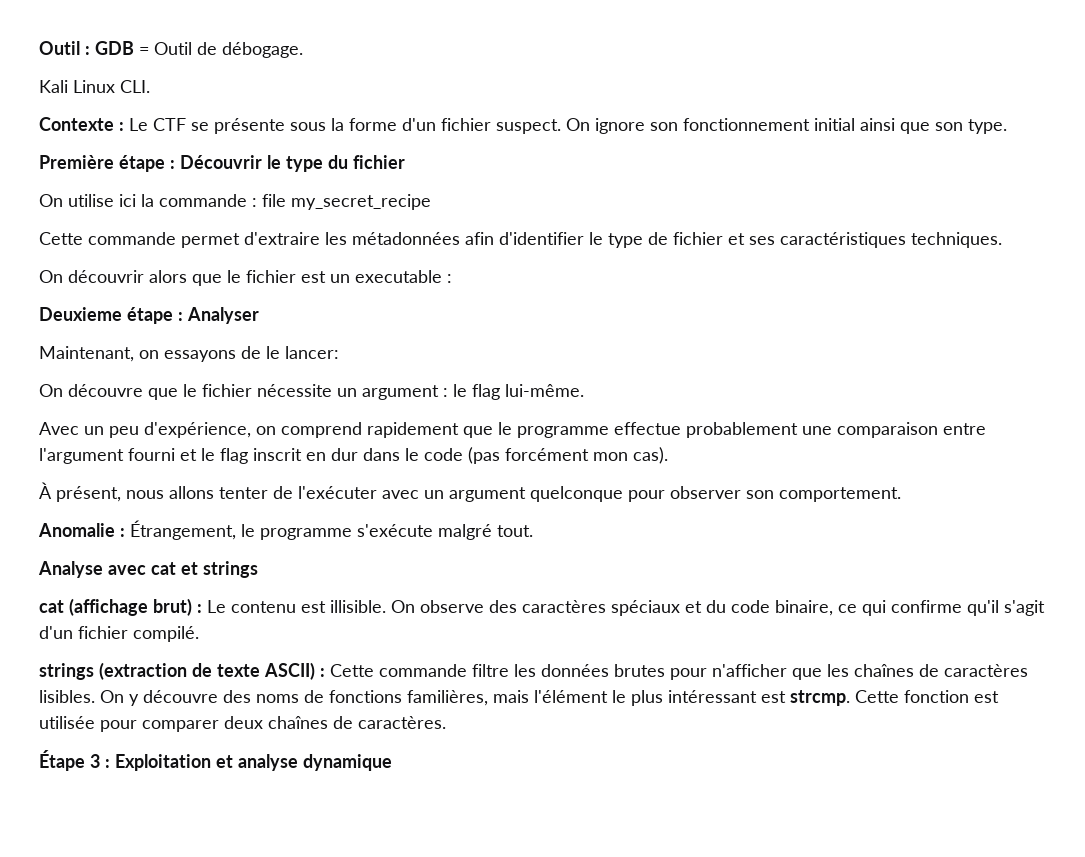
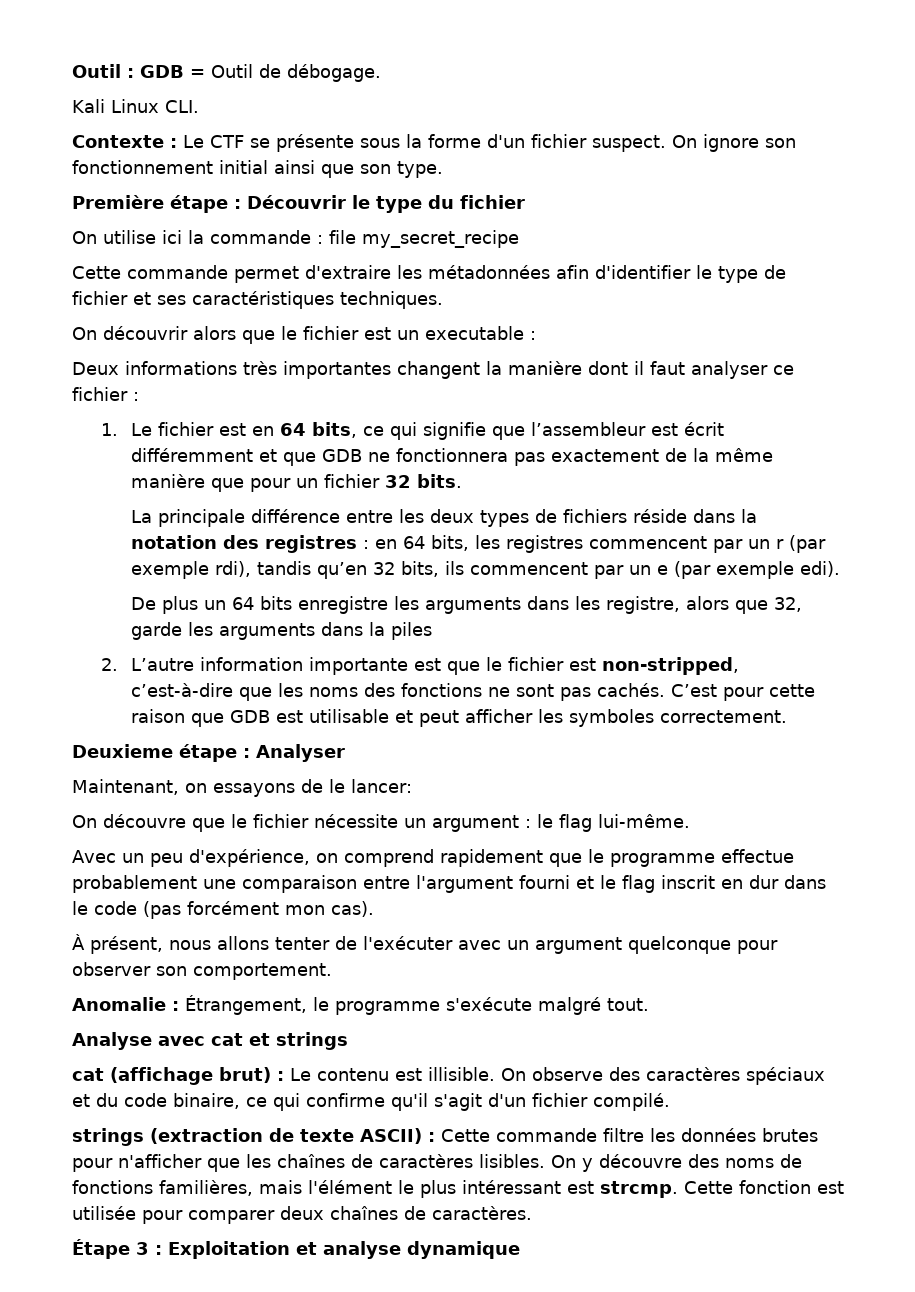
(452, 278) none -> [72,361,794,379] [72,387,139,401] [101,422,724,440] [130,448,773,466] [130,474,462,492] [130,509,757,527] [130,535,826,553] [130,561,840,579] [130,596,802,614] [130,622,432,640] [101,657,739,675] [130,683,815,701] [130,709,787,727] // Deux informations très importantes changent la manière dont il faut analyser ce fichier : // 1. Le fichier est en 64 bits, ce qui signifie que l’assembleur est écrit différemment et que GDB ne fonctionnera pas exactement de la même manière que pour un fichier 32 bits. // La principale différence entre les deux types de fichiers réside dans la notation des registres : en 64 bits, les registres commencent par un r (par exemple rdi), tandis qu’en 32 bits, ils commencent par un e (par exemple edi). // De plus un 64 bits enregistre les arguments dans les registre, alors que 32, garde les arguments dans la piles // 2. L’autre information importante est que le fichier est non-stripped, c’est-à-dire que les noms des fonctions ne sont pas cachés. C’est pour cette raison que GDB est utilisable et peut afficher les symboles correctement.

